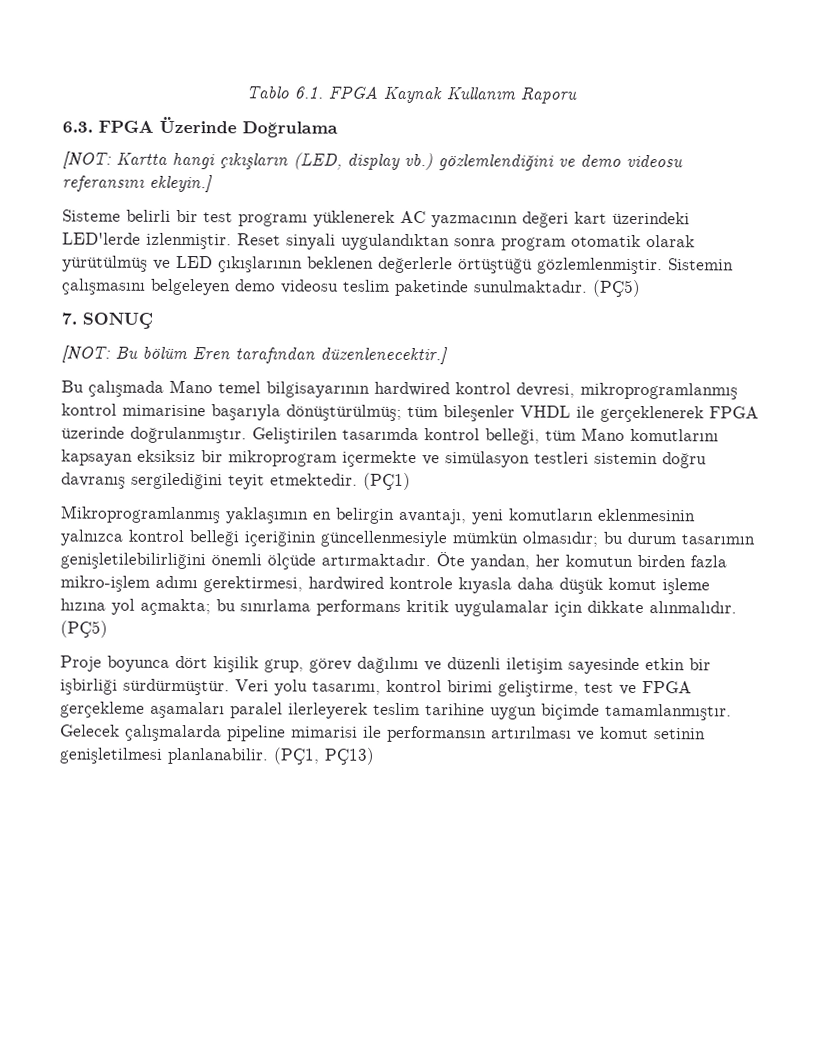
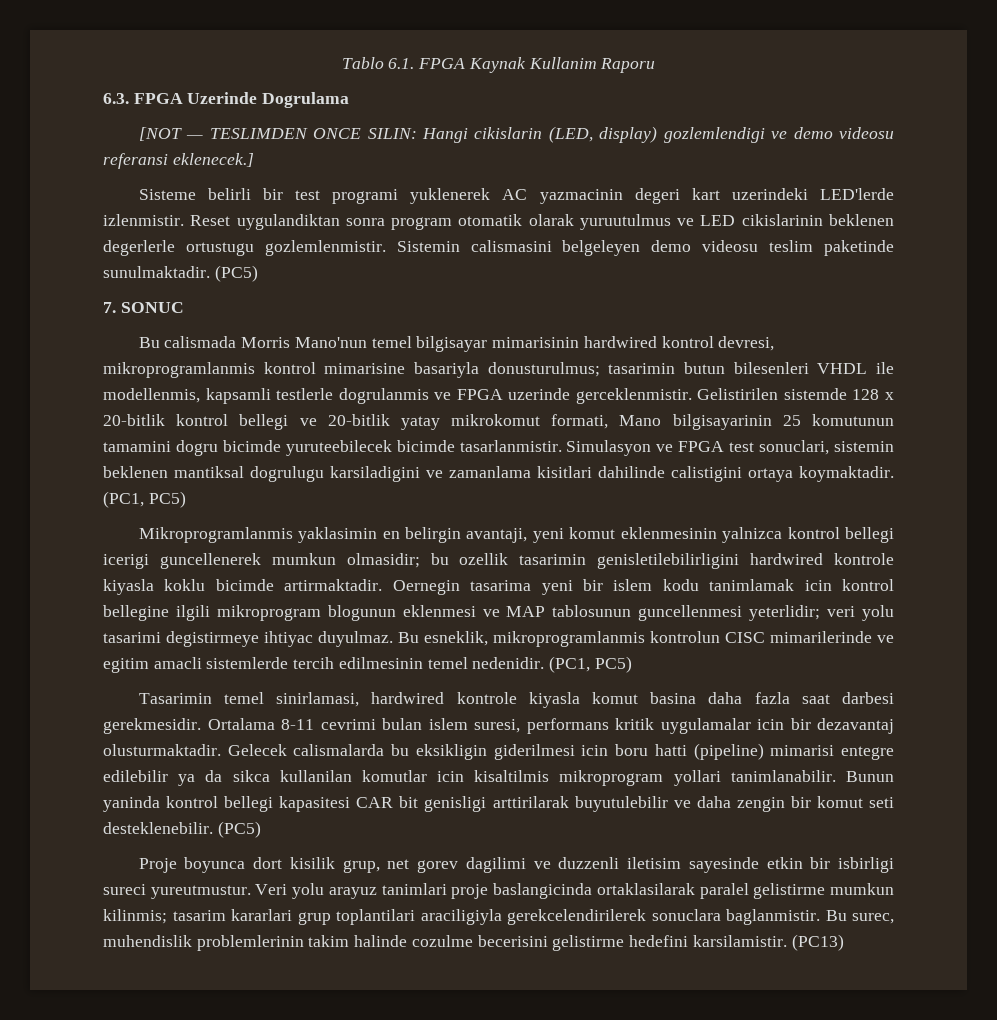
[446,87,516,100] Kullanım -> [528,57,597,69] Kullanim
[159,116,338,138] [62,151,554,171] Üzerinde Doğrulama // [NOT: Kartta hangi çıkışların (LED, display vb.) gözlemlendiğini -> [187,92,350,108] [138,126,765,143] Uzerinde Dogrulama // [NOT — TESLIMDEN ONCE SILIN: Hangi cikislarin (LED, display) gozlemlendigi
[62,174,213,193] referansını ekleyin.] -> [103,153,254,169] referansi eklenecek.]
[238,210,690,228] [62,232,450,251] programı yüklenerek AC yazmacının değeri kart üzerindeki LED'lerde izlenmiştir. Reset sinyali uygulandıktan -> [332,188,895,204] [103,214,340,230] programi yuklenerek AC yazmacinin degeri kart uzerindeki LED'lerde izlenmistir. Reset uygulandiktan
[62,255,148,272] yürütülmüş -> [579,214,671,230] yuruutulmus
[218,256,734,275] [62,278,146,295] çıkışlarının beklenen değerlerle örtüştüğü gözlemlenmiştir. Sistemin çalışmasını -> [741,214,894,226] [103,240,552,256] cikislarinin beklenen degerlerle ortustugu gozlemlenmistir. Sistemin calismasini
[474,279,641,298] sunulmaktadır. (PÇ5) -> [103,265,258,282] sunulmaktadir. (PC5)
[82,312,153,329] [61,345,448,365] [61,379,370,398] SONUÇ // [NOT: Bu bölüm Eren tarafından düzenlenecektir.] // Bu çalışmada Mano temel bilgisayarının -> [120,302,184,313] [138,336,580,352] SONUC // Bu calismada Morris Mano'nun temel bilgisayar mimarisinin
[580,382,738,400] mikroprogramlanmış -> [103,362,255,378] mikroprogramlanmis
[211,404,759,423] [61,426,719,445] [61,449,707,469] [61,472,411,491] [61,505,696,525] [60,529,755,548] [60,552,727,571] [60,575,710,595] [60,598,737,617] [60,620,108,638] [60,655,711,675] [60,678,692,697] [60,701,732,721] [60,724,706,743] [59,747,375,765] başarıyla dönüştürülmüş; tüm bileşenler VHDL ile gerçeklenerek FPGA üzerinde doğrulanmıştır. Geliştirilen tasarımda kontrol belleği, tüm Mano komutlarını kapsayan eksiksiz bir mikroprogram içermekte ve simülasyon testleri sistemin doğru davranış sergilediğini teyit etmektedir. (PÇ1) // Mikroprogramlanmış yaklaşımın en belirgin avantajı, yeni komutların eklenmesinin yalnızca kontrol belleği içeriğinin güncellenmesiyle mümkün olmasıdır; bu durum tasarımın genişletilebilirliğini önemli ölçüde artırmaktadır. Öte yandan, her komutun birden fazla mikro-işlem adımı gerektirmesi, hardwired kontrole kıyasla daha düşük komut işleme hızına yol açmakta; bu sınırlama performans kritik uygulamalar için dikkate alınmalıdır. (PÇ5) // Proje boyunca dört kişilik grup, görev dağılımı ve düzenli iletişim sayesinde etkin bir işbirliği sürdürmüştür. Veri yolu tasarımı, kontrol birimi geliştirme, test ve FPGA gerçekleme aşamaları paralel ilerleyerek teslim tarihine uygun biçimde tamamlanmıştır. Gelecek çalışmalarda pipeline mimarisi ile performansın artırılması ve komut setinin genişletilmesi planlanabilir. (PÇ1, PÇ13) -> [414,362,894,378] [103,388,894,404] [103,414,894,430] [103,440,894,456] [103,466,894,482] [103,491,186,508] [138,527,894,543] [103,553,895,569] [103,579,894,595] [103,605,894,621] [103,631,894,647] [103,656,632,673] [138,692,894,708] [103,718,894,734] [103,743,895,760] [103,770,894,786] [103,796,894,812] [103,821,261,838] [138,857,895,873] [103,883,895,899] [103,909,894,925] [103,934,844,951] basariyla donusturulmus; tasarimin butun bilesenleri VHDL ile modellenmis, kapsamli testlerle dogrulanmis ve FPGA uzerinde gerceklenmistir. Gelistirilen sistemde 128 x 20-bitlik kontrol bellegi ve 20-bitlik yatay mikrokomut formati, Mano bilgisayarinin 25 komutunun tamamini dogru bicimde yuruteebilecek bicimde tasarlanmistir. Simulasyon ve FPGA test sonuclari, sistemin beklenen mantiksal dogrulugu karsiladigini ve zamanlama kisitlari dahilinde calistigini ortaya koymaktadir. (PC1, PC5) // Mikroprogramlanmis yaklasimin en belirgin avantaji, yeni komut eklenmesinin yalnizca kontrol bellegi icerigi guncellenerek mumkun olmasidir; bu ozellik tasarimin genisletilebilirligini hardwired kontrole kiyasla koklu bicimde artirmaktadir. Oernegin tasarima yeni bir islem kodu tanimlamak icin kontrol bellegine ilgili mikroprogram blogunun eklenmesi ve MAP tablosunun guncellenmesi yeterlidir; veri yolu tasarimi degistirmeye ihtiyac duyulmaz. Bu esneklik, mikroprogramlanmis kontrolun CISC mimarilerinde ve egitim amacli sistemlerde tercih edilmesinin temel nedenidir. (PC1, PC5) // Tasarimin temel sinirlamasi, hardwired kontrole kiyasla komut basina daha fazla saat darbesi gerekmesidir. Ortalama 8-11 cevrimi bulan islem suresi, performans kritik uygulamalar icin bir dezavantaj olusturmaktadir. Gelecek calismalarda bu eksikligin giderilmesi icin boru hatti (pipeline) mimarisi entegre edilebilir ya da sikca kullanilan komutlar icin kisaltilmis mikroprogram yollari tanimlanabilir. Bunun yaninda kontrol bellegi kapasitesi CAR bit genisligi arttirilarak buyutulebilir ve daha zengin bir komut seti desteklenebilir. (PC5) // Proje boyunca dort kisilik grup, net gorev dagilimi ve duzzenli iletisim sayesinde etkin bir isbirligi sureci yureutmustur. Veri yolu arayuz tanimlari proje baslangicinda ortaklasilarak paralel gelistirme mumkun kilinmis; tasarim kararlari grup toplantilari araciligiyla gerekcelendirilerek sonuclara baglanmistir. Bu surec, muhendislik problemlerinin takim halinde cozulme becerisini gelistirme hedefini karsilamistir. (PC13)

